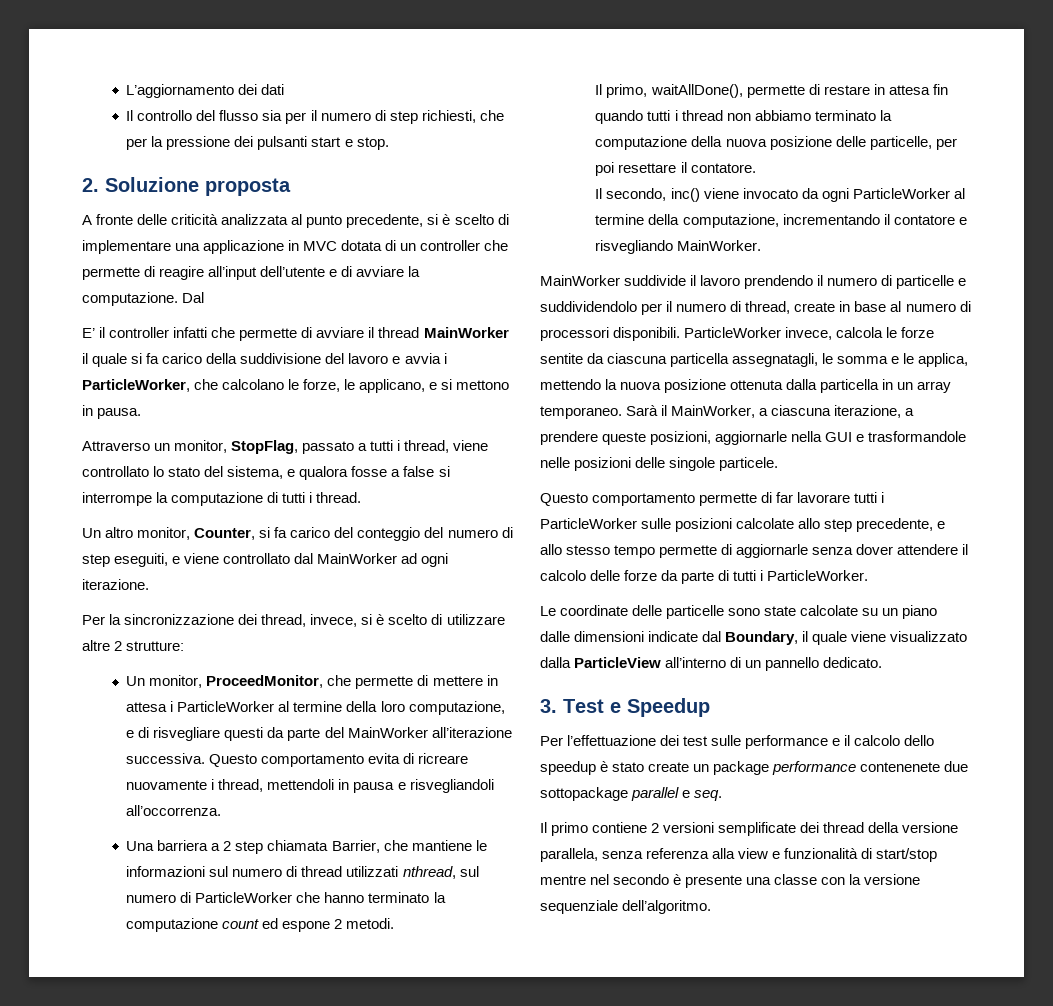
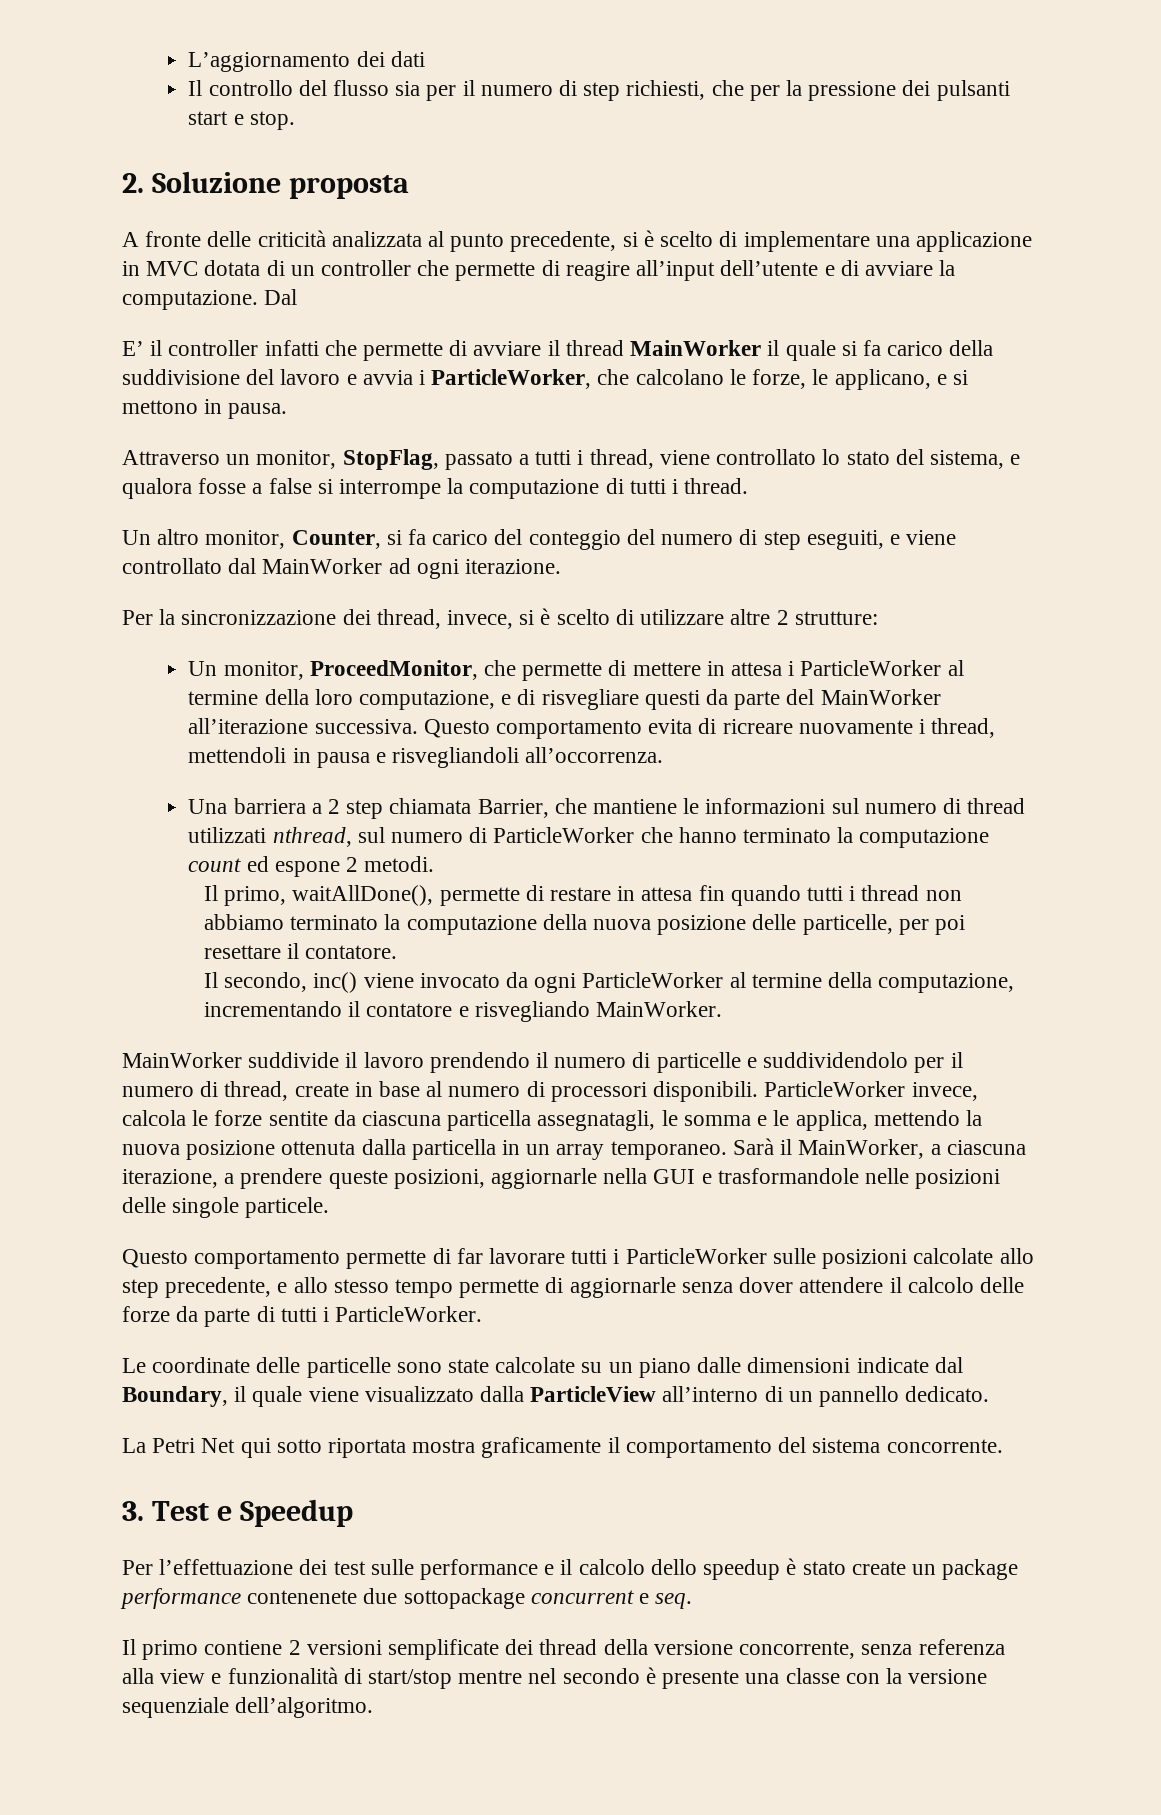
(883, 662) none -> [122,1437,1003,1458] // La Petri Net qui sotto riportata mostra graficamente il comportamento del sistema concorrente.
[631,787,680,801] parallel -> [530,1590,634,1604] concurrent
[540,848,598,862] parallela, -> [739,1641,856,1659] concorrente,

